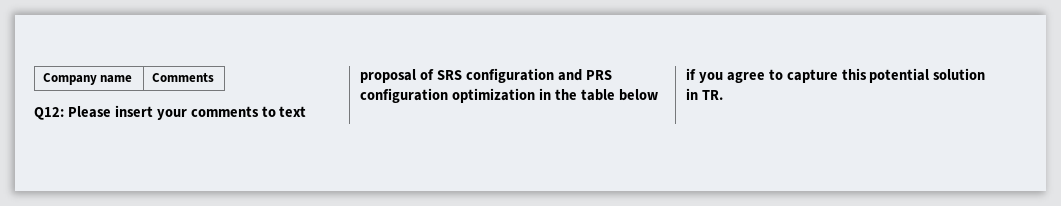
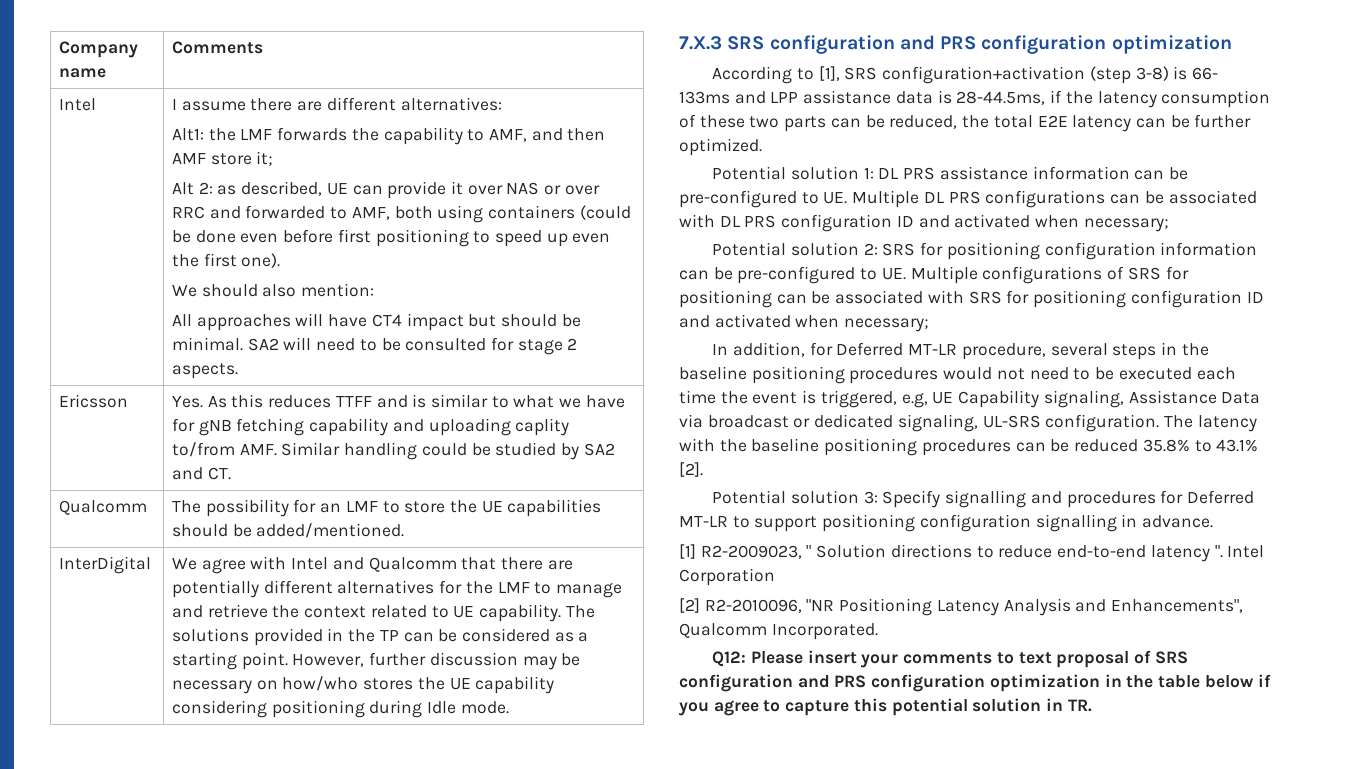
(214, 77) none -> [58,98,96,111] [171,97,502,111] [171,127,606,145] [171,151,274,166] [171,181,600,199] [171,205,631,223] [171,229,611,247] [171,253,281,268] [171,283,375,297] [171,313,581,331] [171,337,578,355] [171,363,238,379] [58,394,128,408] [171,394,625,408] [171,418,570,436] [171,442,615,460] [171,467,231,480] [58,500,147,515] [171,499,602,517] [171,523,405,538] [58,556,151,574] [171,556,573,574] [171,580,622,598] [171,604,595,622] [171,628,589,646] [171,652,581,670] [171,676,555,694] [171,700,509,718] [679,35,1232,54] [712,66,1219,84] [679,90,1271,108] [679,114,1252,132] [679,138,762,156] [712,166,1189,180] [679,190,1257,208] [679,214,1169,232] [712,242,1258,260] [679,266,1189,284] [679,290,1264,308] [679,314,930,332] [712,342,1209,360] [679,366,1236,384] [679,390,1261,408] [679,414,1257,432] [679,438,1259,456] [679,462,703,477] [712,490,1255,508] [679,514,1214,532] [679,544,1265,562] [679,568,775,586] [679,598,1244,616] [679,623,878,640] // Intel | I assume there are different alternatives: // Alt1: the LMF forwards the capability to AMF, and then AMF store it; // Alt 2: as described, UE can provide it over NAS or over RRC and forwarded to AMF, both using containers (could be done even before first positioning to speed up even the first one). // We should also mention: // All approaches will have CT4 impact but should be minimal. SA2 will need to be consulted for stage 2 aspects. // Ericsson | Yes. As this reduces TTFF and is similar to what we have for gNB fetching capability and uploading caplity to/from AMF. Similar handling could be studied by SA2 and CT. // Qualcomm | The possibility for an LMF to store the UE capabilities should be added/mentioned. // InterDigital | We agree with Intel and Qualcomm that there are potentially different alternatives for the LMF to manage and retrieve the context related to UE capability. The solutions provided in the TP can be considered as a starting point. However, further discussion may be necessary on how/who stores the UE capability considering positioning during Idle mode. // 7.X.3 SRS configuration and PRS configuration optimization // According to [1], SRS configuration+activation (step 3-8) is 66- 133ms and LPP assistance data is 28-44.5ms, if the latency consumption of these two parts can be reduced, the total E2E latency can be further optimized. // Potential solution 1: DL PRS assistance information can be pre-configured to UE. Multiple DL PRS configurations can be associated with DL PRS configuration ID and activated when necessary; // Potential solution 2: SRS for positioning configuration information can be pre-configured to UE. Multiple configurations of SRS for positioning can be associated with SRS for positioning configuration ID and activated when necessary; // In addition, for Deferred MT-LR procedure, several steps in the baseline positioning procedures would not need to be executed each time the event is triggered, e.g, UE Capability signaling, Assistance Data via broadcast or dedicated signaling, UL-SRS configuration. The latency with the baseline positioning procedures can be reduced 35.8% to 43.1% [2]. // Potential solution 3: Specify signalling and procedures for Deferred MT-LR to support positioning configuration signalling in advance. // [1] R2-2009023, " Solution directions to reduce end-to-end latency ". Intel Corporation // [2] R2-2010096, "NR Positioning Latency Analysis and Enhancements", Qualcomm Incorporated.

